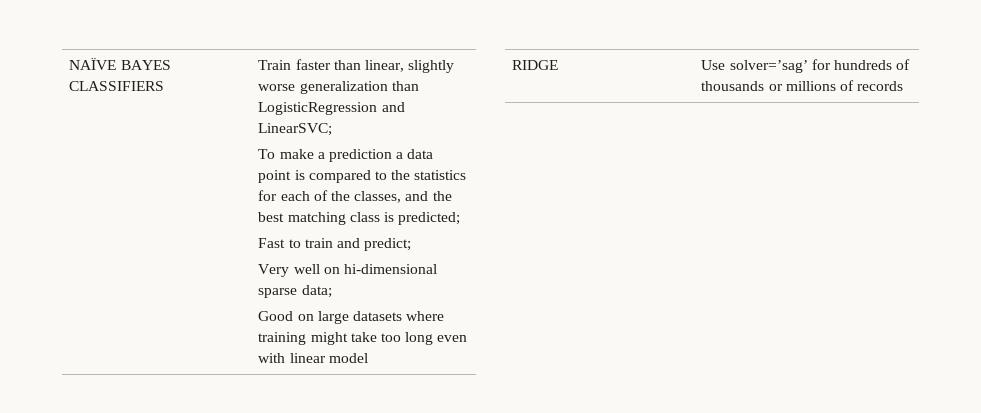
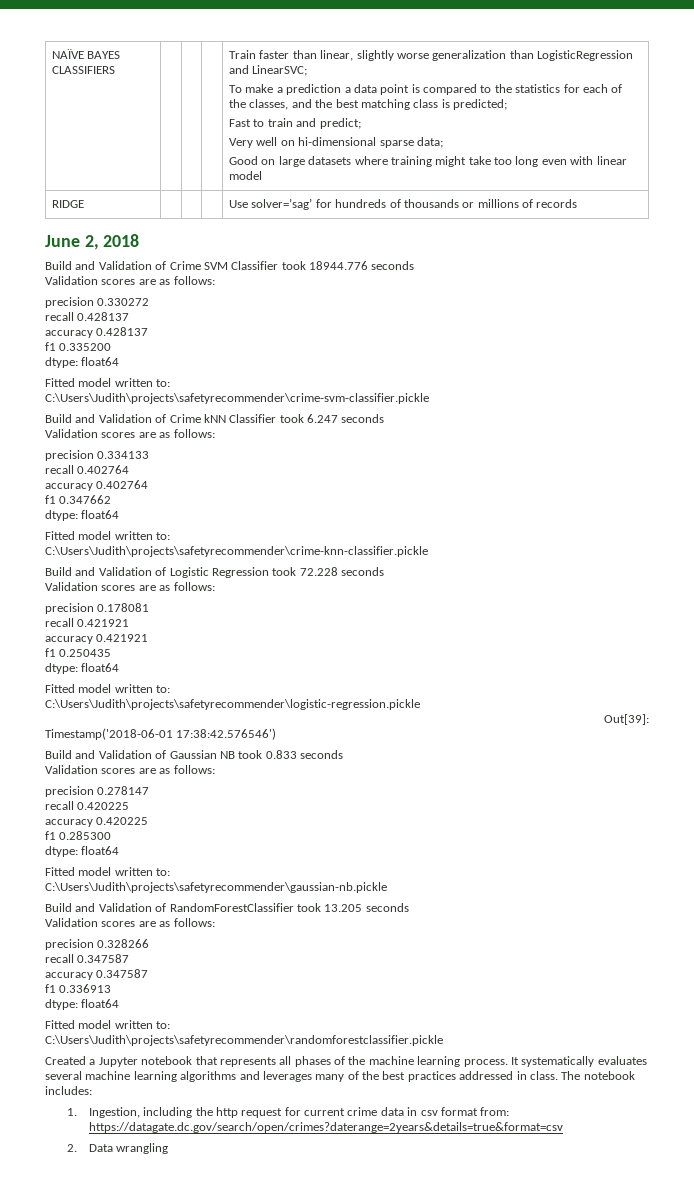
(904, 86) none -> [45,234,140,250] [45,261,415,270] [45,276,215,285] [45,297,150,308] [45,312,130,321] [45,327,149,338] [45,342,112,351] [45,357,120,368] [45,378,171,387] [45,393,429,404] [45,414,385,423] [45,429,215,438] [45,450,150,461] [45,465,130,474] [45,480,149,491] [45,495,112,504] [45,510,120,521] [45,531,171,540] [45,546,428,557] [45,567,384,578] [45,582,215,591] [45,603,150,614] [45,618,130,627] [45,634,149,644] [45,648,112,657] [45,663,120,674] [45,684,171,693] [45,699,420,710] [604,714,649,725] [45,728,277,740] [45,750,343,759] [45,765,215,774] [45,786,150,797] [45,801,130,810] [45,817,149,827] [45,831,112,840] [45,846,120,857] [45,867,171,876] [45,882,387,893] [45,903,409,912] [45,918,215,927] [45,939,150,950] [45,954,130,963] [45,969,149,980] [45,984,112,993] [45,999,120,1010] [45,1020,171,1029] [45,1035,443,1046] [45,1056,647,1067] [45,1071,635,1082] [45,1086,92,1095] [66,1107,510,1118] [88,1122,563,1133] [66,1143,169,1154] // June 2, 2018 // Build and Validation of Crime SVM Classifier took 18944.776 seconds // Validation scores are as follows: // precision 0.330272 // recall 0.428137 // accuracy 0.428137 // f1 0.335200 // dtype: float64 // Fitted model written to: // C:\Users\Judith\projects\safetyrecommender\crime-svm-classifier.pickle // Build and Validation of Crime kNN Classifier took 6.247 seconds // Validation scores are as follows: // precision 0.334133 // recall 0.402764 // accuracy 0.402764 // f1 0.347662 // dtype: float64 // Fitted model written to: // C:\Users\Judith\projects\safetyrecommender\crime-knn-classifier.pickle // Build and Validation of Logistic Regression took 72.228 seconds // Validation scores are as follows: // precision 0.178081 // recall 0.421921 // accuracy 0.421921 // f1 0.250435 // dtype: float64 // Fitted model written to: // C:\Users\Judith\projects\safetyrecommender\logistic-regression.pickle // Out[39]: // Timestamp('2018-06-01 17:38:42.576546') // Build and Validation of Gaussian NB took 0.833 seconds // Validation scores are as follows: // precision 0.278147 // recall 0.420225 // accuracy 0.420225 // f1 0.285300 // dtype: float64 // Fitted model written to: // C:\Users\Judith\projects\safetyrecommender\gaussian-nb.pickle // Build and Validation of RandomForestClassifier took 13.205 seconds // Validation scores are as follows: // precision 0.328266 // recall 0.347587 // accuracy 0.347587 // f1 0.336913 // dtype: float64 // Fitted model written to: // C:\Users\Judith\projects\safetyrecommender\randomforestclassifier.pickle // Created a Jupyter notebook that represents all phases of the machine learning process. It systematically evaluates several machine learning algorithms and leverages many of the best practices addressed in class. The notebook includes: // 1. Ingestion, including the http request for current crime data in csv format from: https://datagate.dc.gov/search/open/crimes?daterange=2years&details=true&format=csv // 2. Data wrangling

